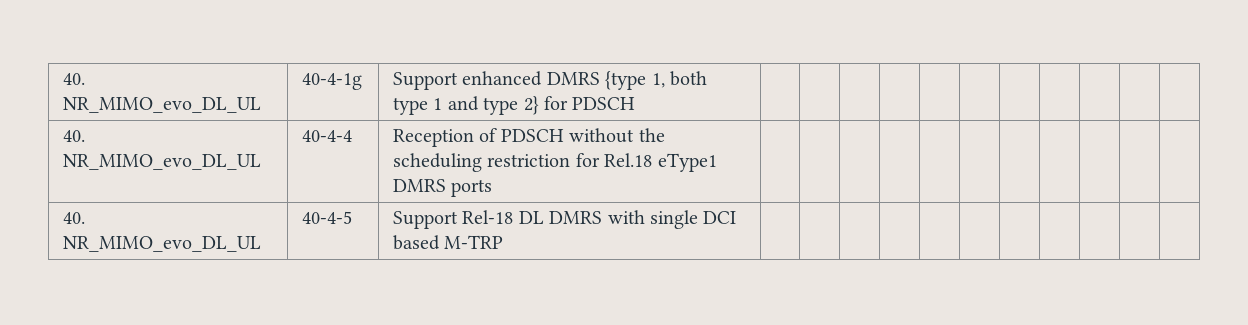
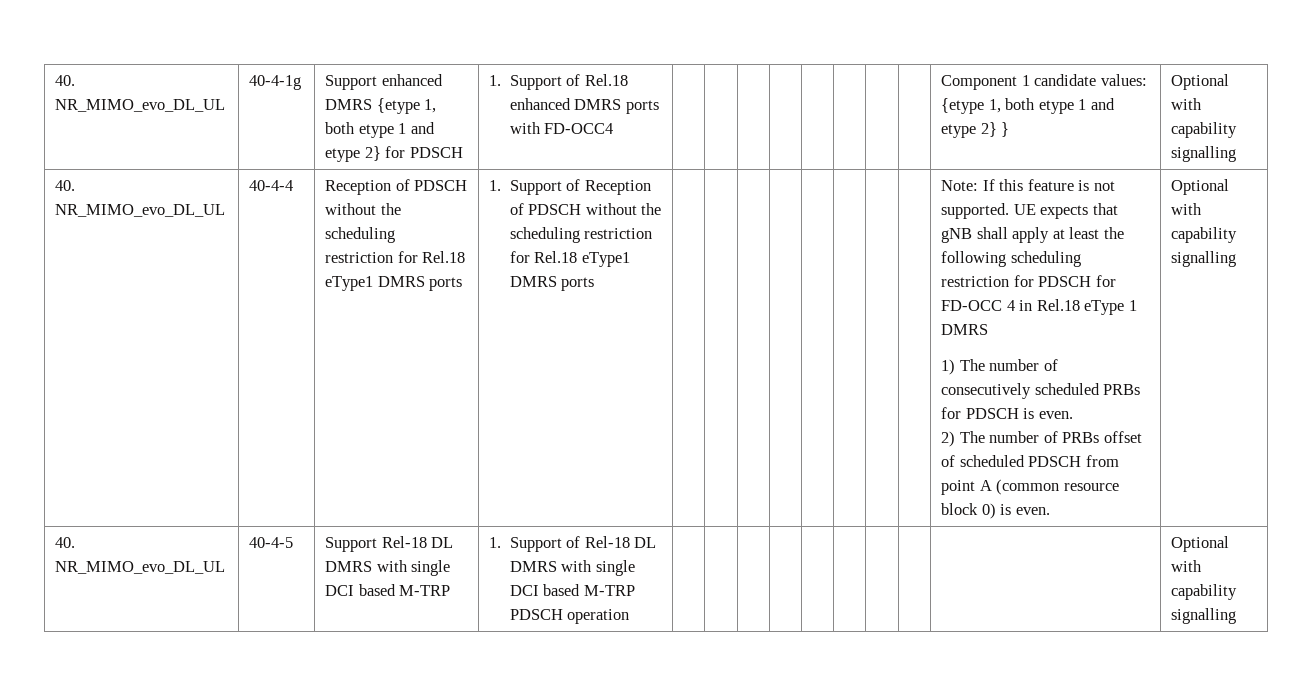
[605,71,707,90] [392,96,519,115] {type 1, both type 1 and type -> [376,98,437,114] [325,122,435,138] [325,148,361,162] {etype 1, both etype 1 and etype
(636, 103) | | | | | | | | | | -> [489,74,628,90] [509,98,659,114] [509,122,614,134] [941,74,1147,90] [941,98,1115,114] [941,122,1010,138] [1171,74,1230,90] [1171,98,1203,110] [1171,122,1238,138] [1171,146,1237,162] 1. Support of Rel.18 enhanced DMRS ports with FD-OCC4 | | | | | | | | | Component 1 candidate values: {etype 1, both etype 1 and etype 2} } | Optional with capability signalling
(493, 188) | | | | | | | | | | -> [489,179,651,195] [509,203,662,215] [509,227,653,243] [509,251,630,267] [509,276,595,291] [941,179,1115,191] [941,203,1118,219] [941,227,1124,243] [941,251,1081,267] [941,275,1116,287] [941,299,1137,315] [941,324,989,335] [941,359,1058,375] [941,383,1141,399] [941,407,1073,419] [941,431,1142,447] [941,455,1119,467] [941,479,1119,495] [941,503,1050,519] [1171,179,1230,195] [1171,203,1203,215] [1171,227,1238,243] [1171,251,1237,267] 1. Support of Reception of PDSCH without the scheduling restriction for Rel.18 eType1 DMRS ports | | | | | | | | | Note: If this feature is not supported. UE expects that gNB shall apply at least the following scheduling restriction for PDSCH for FD-OCC 4 in Rel.18 eType 1 DMRS // 1) The number of consecutively scheduled PRBs for PDSCH is even. // 2) The number of PRBs offset of scheduled PDSCH from point A (common resource block 0) is even. | Optional with capability signalling
(504, 242) | | | | | | | | | | -> [489,536,657,552] [509,560,635,576] [509,584,635,596] [509,609,630,624] [1171,536,1230,552] [1171,560,1203,572] [1171,584,1238,600] [1171,608,1237,624] 1. Support of Rel-18 DL DMRS with single DCI based M-TRP PDSCH operation | | | | | | | | | | Optional with capability signalling

